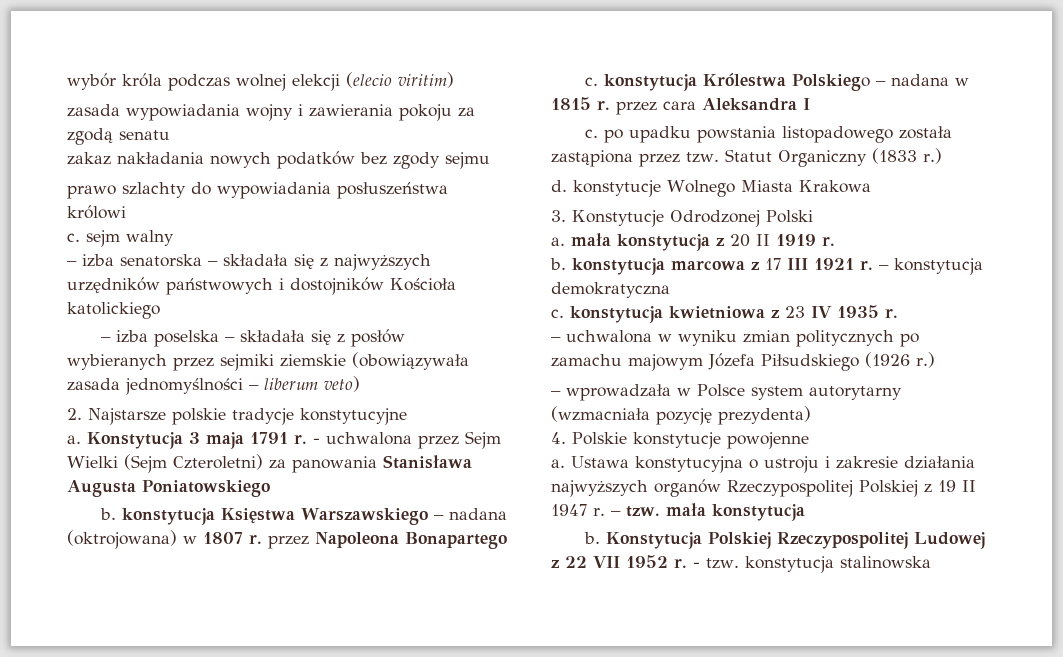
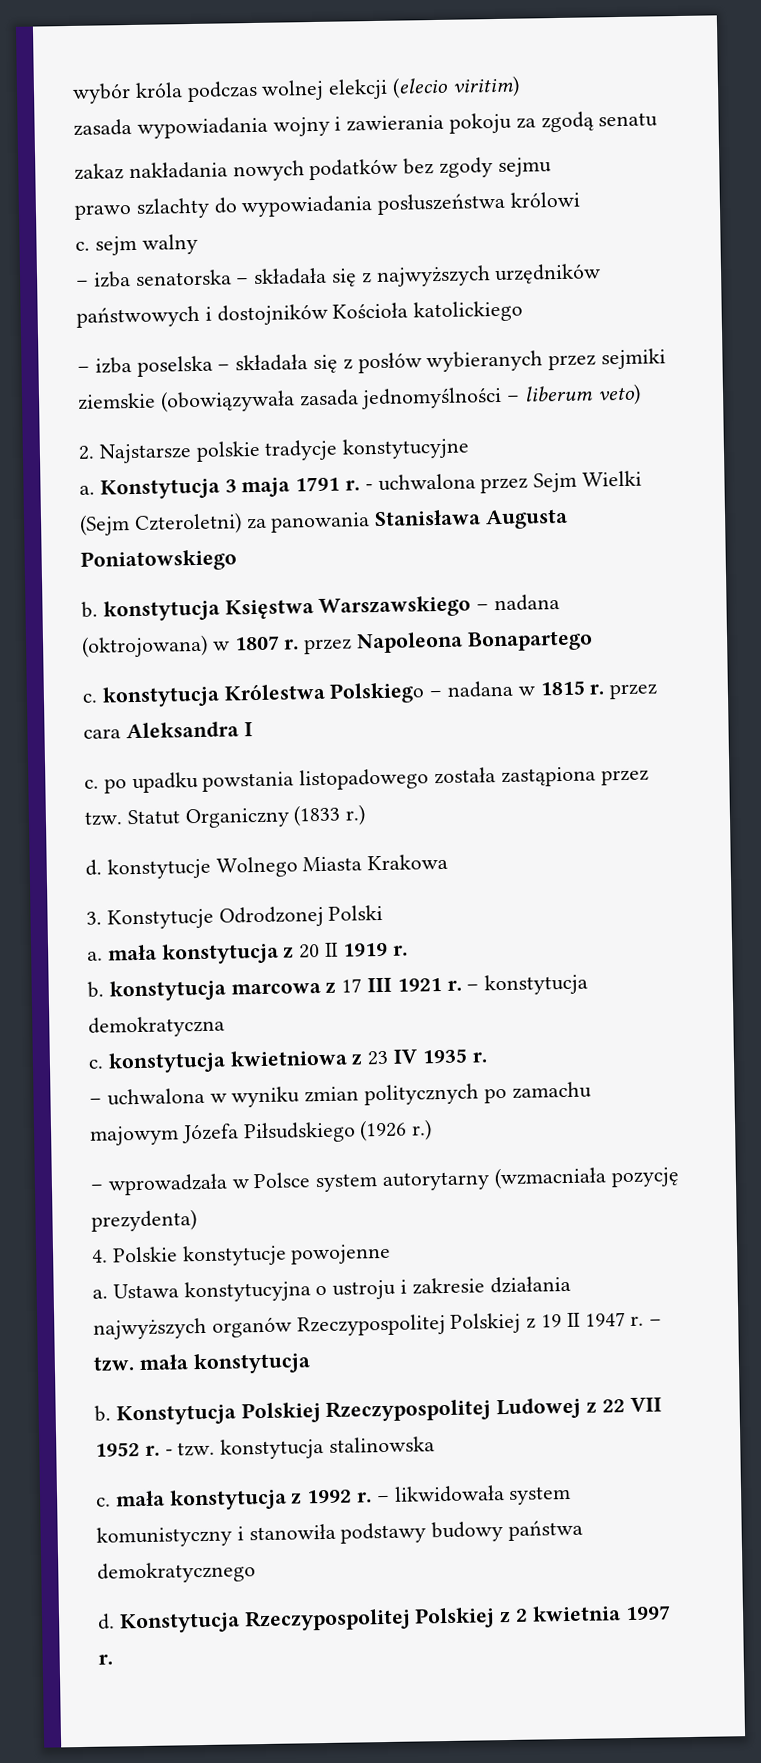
(931, 562) none -> [96,1485,572,1511] [96,1519,584,1548] [97,1561,256,1584] [97,1605,671,1634] [98,1654,113,1665] // c. mała konstytucja z 1992 r. – likwidowała system komunistyczny i stanowiła podstawy budowy państwa demokratycznego // d. Konstytucja Rzeczypospolitej Polskiej z 2 kwietnia 1997 r.

